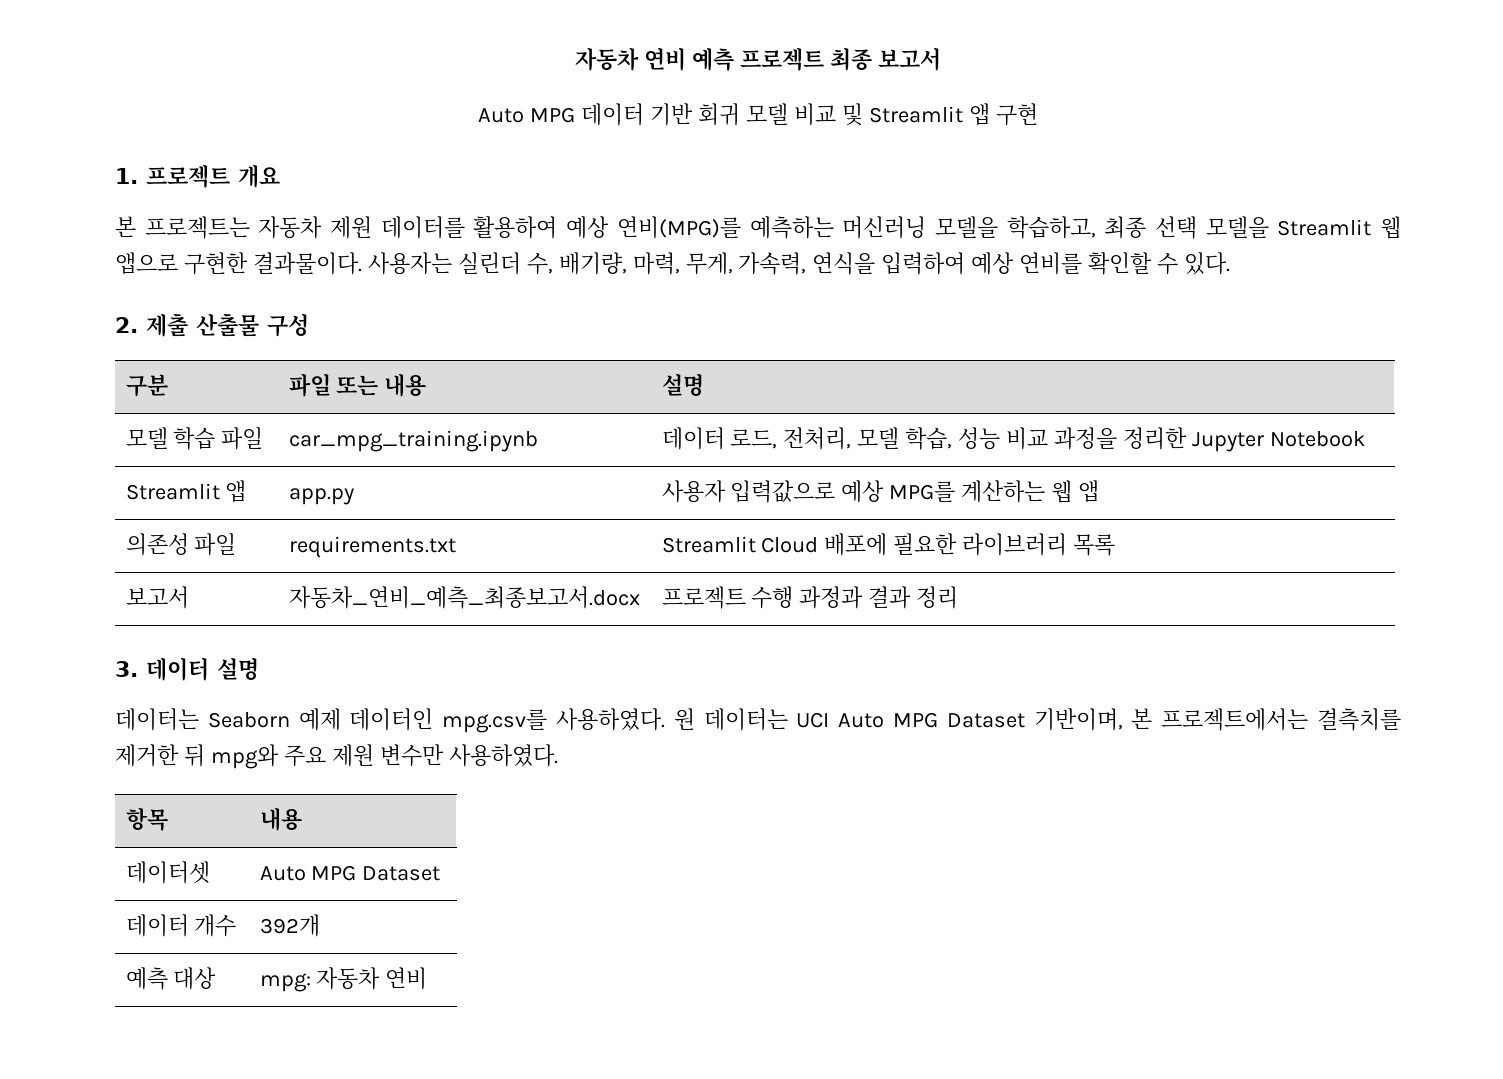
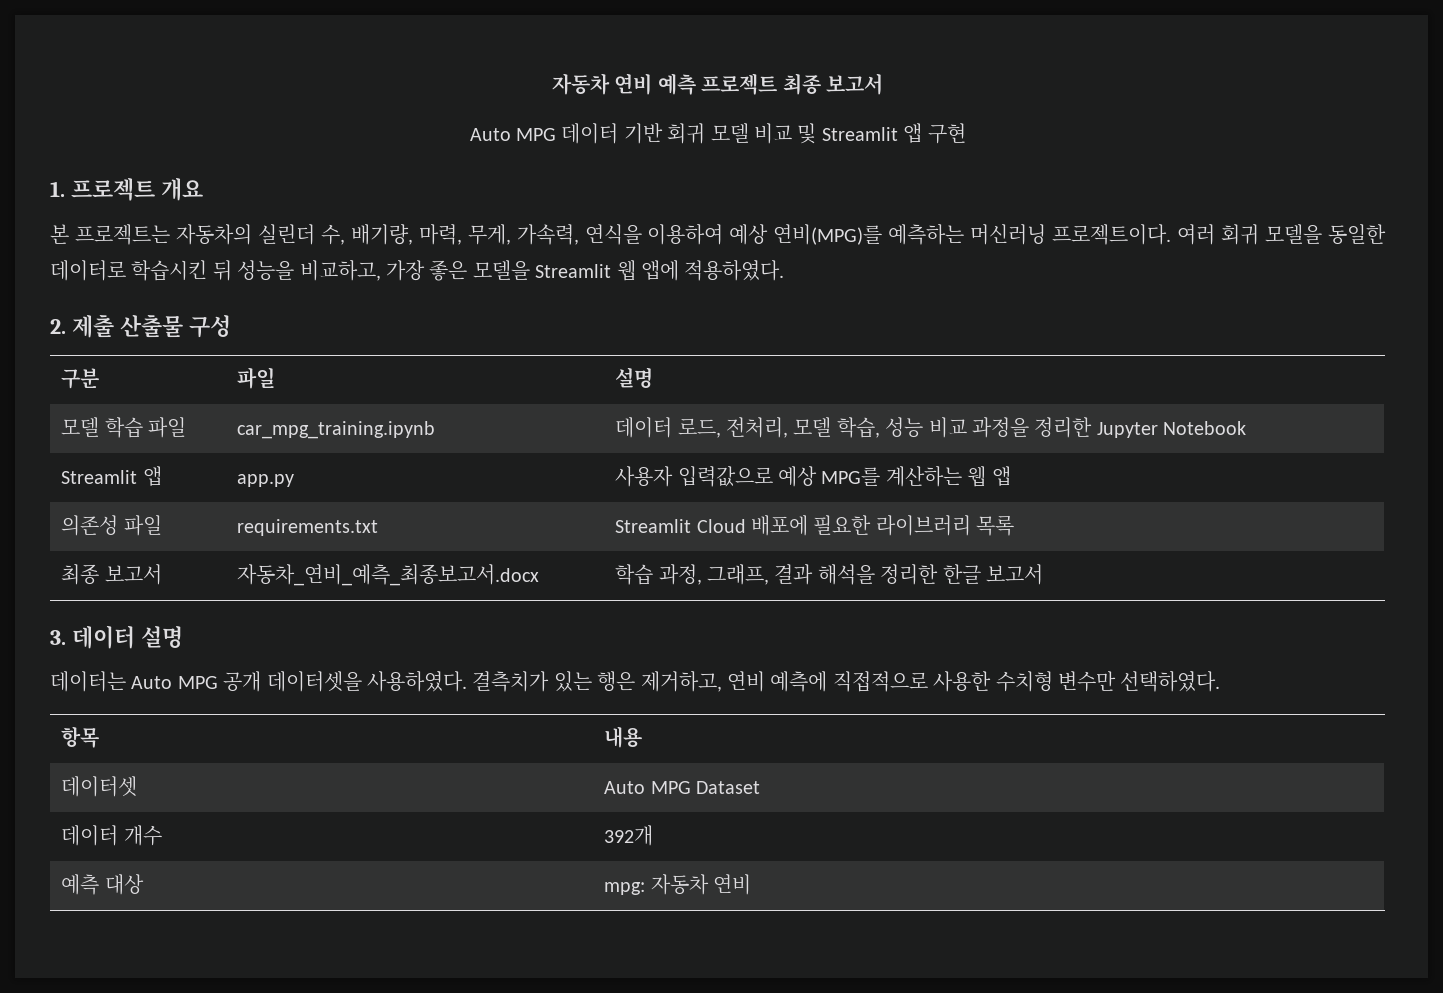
[258,216,1401,239] [115,252,452,275] 자동차 제원 데이터를 활용하여 예상 연비(MPG)를 예측하는 머신러닝 모델을 학습하고, 최종 선택 모델을 Streamlit 웹 앱으로 구현한 결과물이다. 사용자는 -> [175,224,252,245] 자동차의
[881,252,1231,275] 입력하여 예상 연비를 확인할 수 있다. -> [647,224,1386,245] [50,260,785,281] 이용하여 예상 연비(MPG)를 예측하는 머신러닝 프로젝트이다. 여러 회귀 모델을 동일한 데이터로 학습시킨 뒤 성능을 비교하고, 가장 좋은 모델을 Streamlit 웹 앱에 적용하였다.
[336,374,427,397] 또는 내용 -> (276, 378) none
(1116, 545) none -> [61,564,100,585] 최종
[661,586,959,609] [115,657,259,681] [115,708,1401,733] [115,744,558,769] 프로젝트 수행 과정과 결과 정리 // 3. 데이터 설명 // 데이터는 Seaborn 예제 데이터인 mpg.csv를 사용하였다. 원 데이터는 UCI Auto MPG Dataset 기반이며, 본 프로젝트에서는 결측치를 제거한 뒤 mpg와 주요 제원 변수만 사용하였다. -> [615,564,1043,585] [50,625,183,649] [50,671,1221,692] 학습 과정, 그래프, 결과 해석을 정리한 한글 보고서 // 3. 데이터 설명 // 데이터는 Auto MPG 공개 데이터셋을 사용하였다. 결측치가 있는 행은 제거하고, 연비 예측에 직접적으로 사용한 수치형 변수만 선택하였다.

